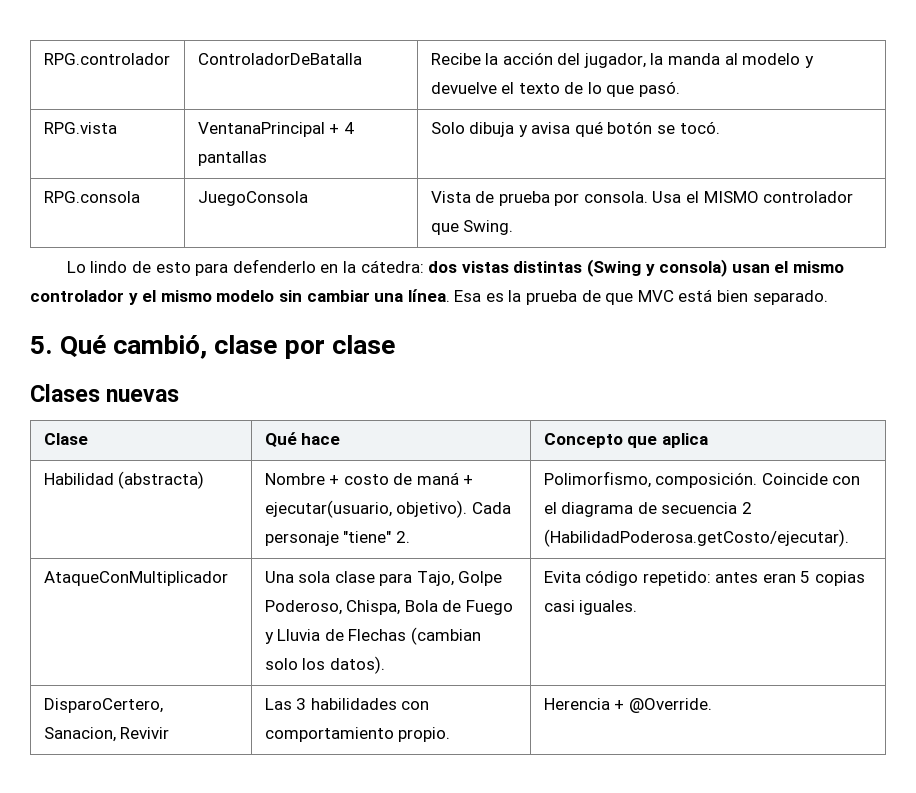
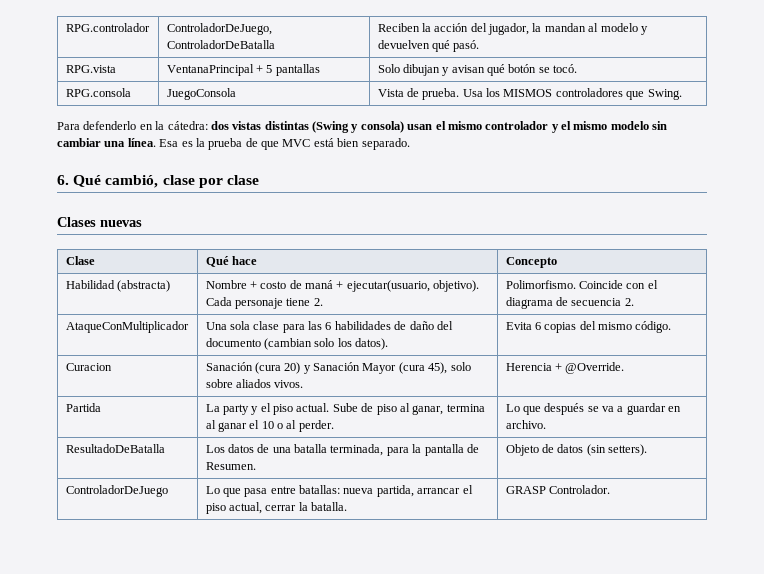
(170, 59) none -> [166,23,272,35] ControladorDeJuego,
[430,53,481,65] Recibe -> [377,23,420,32] Reciben
[668,53,721,65] manda -> [544,23,586,32] mandan
[430,82,635,97] devuelve el texto de lo que -> [377,40,450,52] devuelven qué
[343,122,354,134] 4 -> [266,65,273,73] 5
[469,122,571,137] dibuja y avisa -> [402,64,485,76] dibujan y avisan
[498,191,854,206] [430,220,514,235] [66,261,229,276] prueba por consola. Usa el MISMO controlador que Swing. // Lo lindo de esto para -> [422,88,682,100] [57,122,80,130] prueba. Usa los MISMOS controladores que Swing. // Para
[30,336,53,354] 5. -> [57,175,69,185] 6.
[627,433,708,448] que aplica -> (557, 262) none
[343,531,392,543] "tiene" -> [286,298,311,306] tiene
[543,471,758,488] Polimorfismo, composición. -> [505,280,576,289] Polimorfismo.
[741,502,752,514] [543,529,849,547] 2 (HabilidadPoderosa.getCosto/ejecutar). -> [624,298,634,306] 2.
[416,571,503,586] [264,600,513,615] [264,629,407,644] Tajo, Golpe Poderoso, Chispa, Bola de Fuego y Lluvia de Flechas -> [308,321,453,330] [205,338,261,347] las 6 habilidades de daño del documento
[585,570,866,586] [543,600,638,615] [43,698,163,713] [43,727,170,742] [264,698,430,710] [264,727,451,742] [543,698,712,713] código repetido: antes eran 5 copias casi iguales. // DisparoCertero, Sanacion, Revivir | Las 3 habilidades con comportamiento propio. | Herencia + @Override. -> [534,321,672,333] [65,363,112,371] [205,362,471,374] [205,379,304,388] [505,362,625,374] [65,403,101,412] [205,403,485,415] [205,420,334,432] [505,403,682,415] [505,420,546,429] [65,444,165,453] [205,444,479,456] [205,462,256,470] [505,444,648,456] [65,485,168,497] [205,485,473,497] [205,502,348,514] [505,485,610,494] 6 copias del mismo código. // Curacion | Sanación (cura 20) y Sanación Mayor (cura 45), solo sobre aliados vivos. | Herencia + @Override. // Partida | La party y el piso actual. Sube de piso al ganar, termina al ganar el 10 o al perder. | Lo que después se va a guardar en archivo. // ResultadoDeBatalla | Los datos de una batalla terminada, para la pantalla de Resumen. | Objeto de datos (sin setters). // ControladorDeJuego | Lo que pasa entre batallas: nueva partida, arrancar el piso actual, cerrar la batalla. | GRASP Controlador.

